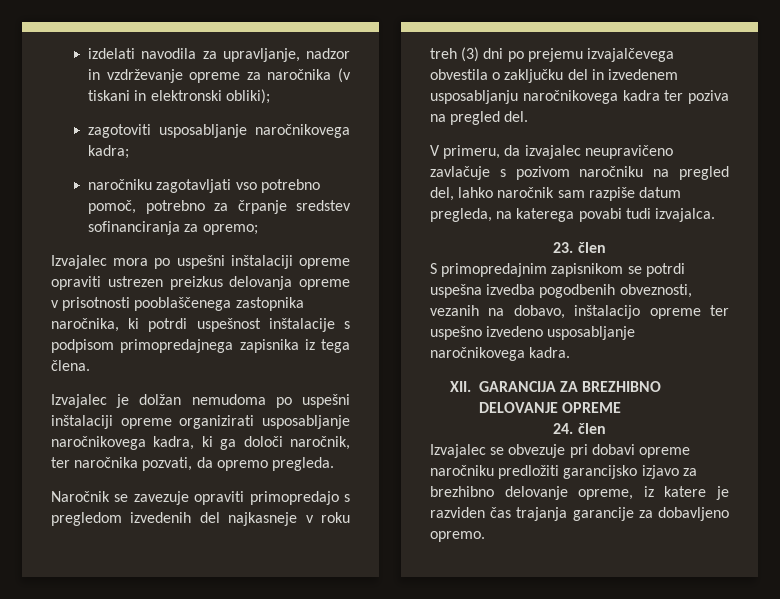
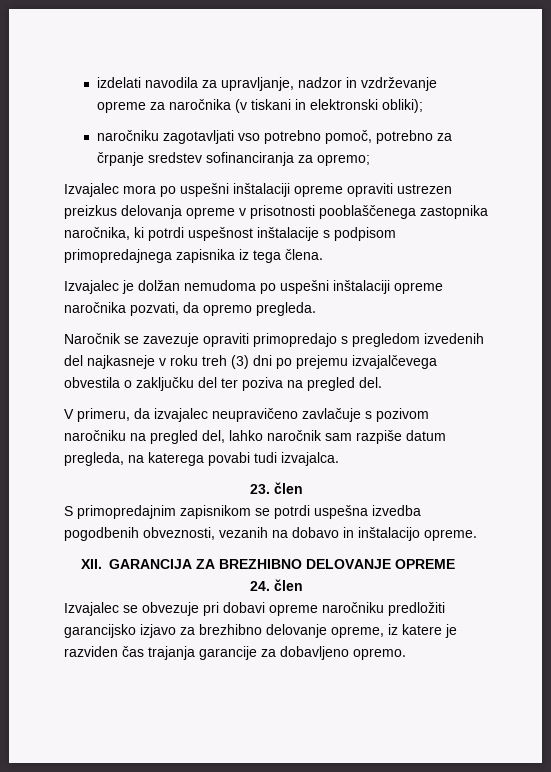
[88,124,350,138] [88,145,130,159] // zagotoviti usposabljanje naročnikovega kadra; -> (423, 106) none
[179,415,350,429] [51,436,350,450] [51,457,70,468] organizirati usposabljanje naročnikovega kadra, ki ga določi naročnik, ter -> (443, 288) none
[591,69,678,80] [430,90,660,104] in izvedenem usposabljanju naročnikovega kadra -> (217, 382) none
[513,305,729,319] [430,326,636,340] [430,347,571,361] dobavo, inštalacijo opreme ter uspešno izvedeno usposabljanje naročnikovega kadra. -> [292,527,477,541] dobavo in inštalacijo opreme.

